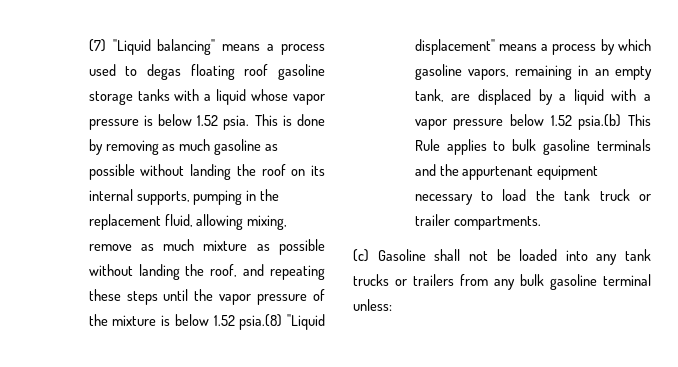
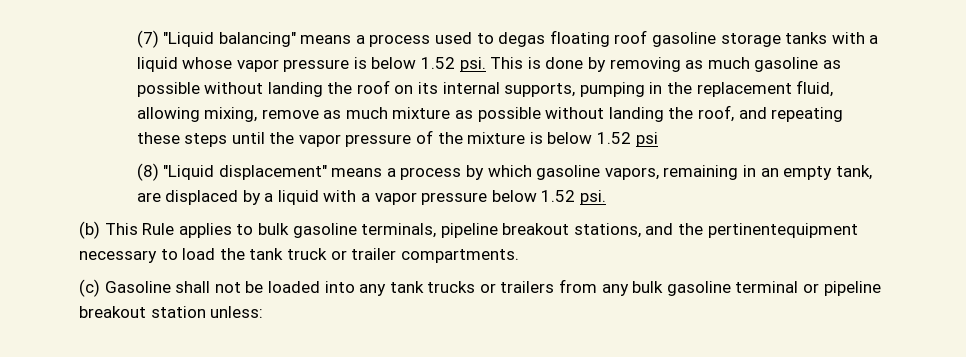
[223,115,250,130] psia. -> [459,57,486,72] psi.
[239,314,283,330] psia.(8) -> [635,132,658,147] [136,163,159,181] psi // (8)
[578,114,622,130] psia.(b) -> [579,190,606,205] [79,221,100,239] psi. // (b)
[597,139,651,151] [414,164,599,180] terminals and the appurtenant equipment -> [361,223,858,238] terminals, pipeline breakout stations, and the pertinentequipment
(651, 280) none -> [803,281,881,296] [79,306,206,318] or pipeline breakout station

